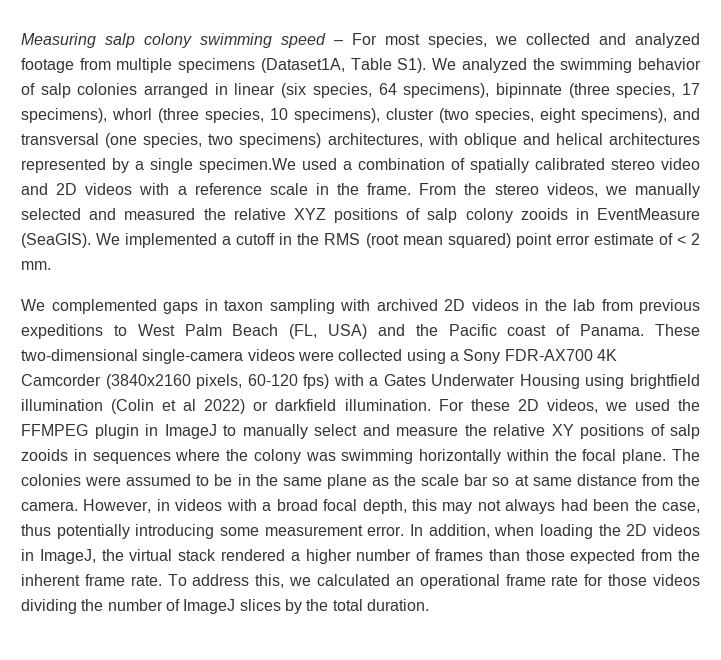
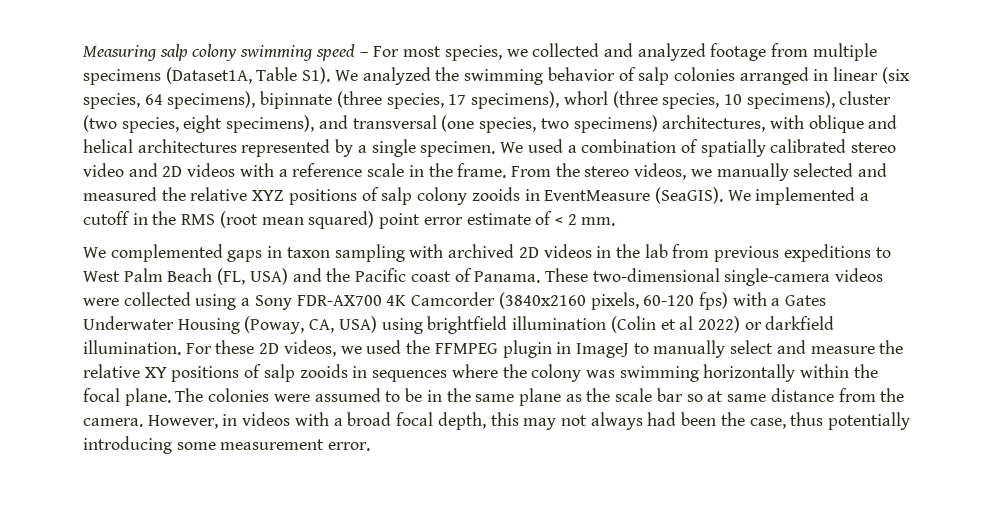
[199,158,296,173] specimen.We -> [420,141,524,157] specimen. We
(580, 381) none -> [244,316,377,334] (Poway, CA, USA)
[410,524,700,539] [21,549,700,564] [21,574,700,589] [21,599,429,614] In addition, when loading the 2D videos in ImageJ, the virtual stack rendered a higher number of frames than those expected from the inherent frame rate. To address this, we calculated an operational frame rate for those videos dividing the number of ImageJ slices by the total duration. -> (371, 446) none

